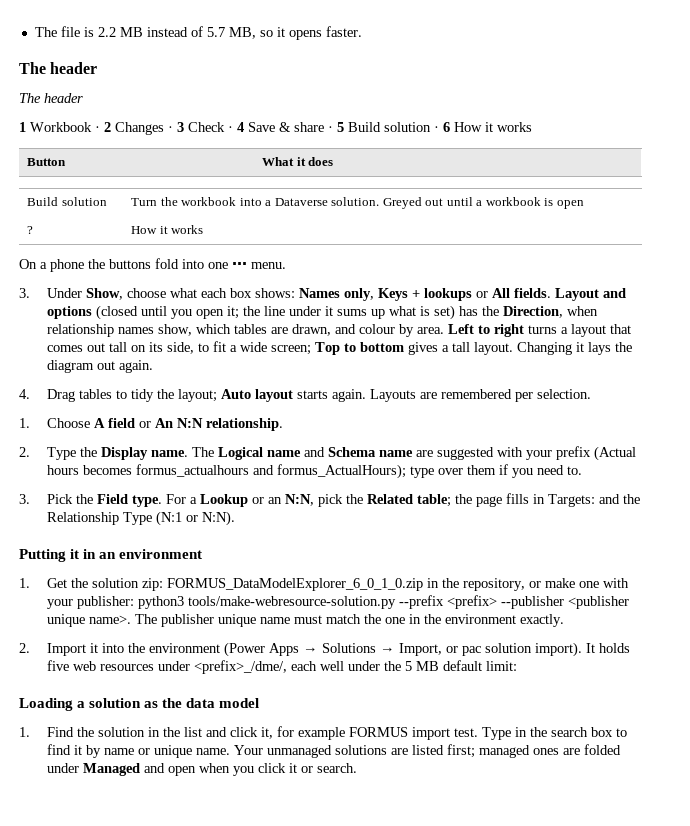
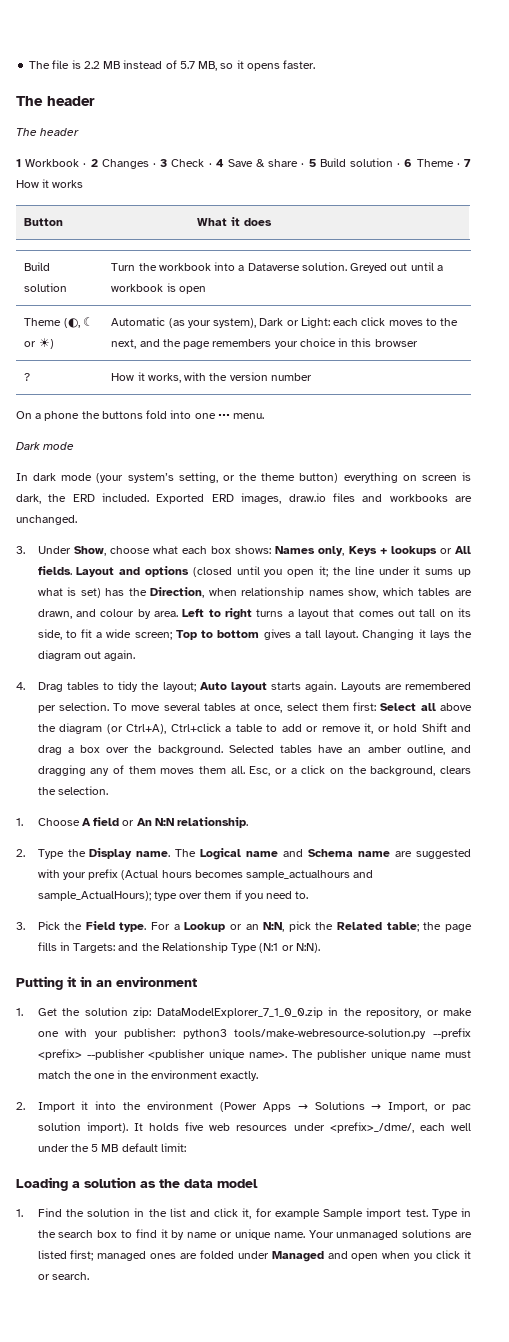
(450, 127) none -> [416,159,472,167] Theme · 7
[27,226,34,234] [131,225,204,234] ? | How it works -> [24,317,94,328] [24,338,54,349] [111,317,459,328] [111,338,418,349] [24,373,31,381] [111,372,312,383] Theme (◐, ☾ or ☀) | Automatic (as your system), Dark or Light: each click moves to the next, and the page remembers your choice in this browser // ? | How it works, with the version number
(286, 265) none -> [16,442,75,450] [16,472,471,483] [16,493,473,504] [16,515,77,525] // Dark mode // In dark mode (your system’s setting, or the theme button) everything on screen is dark, the ERD included. Exported ERD images, draw.io files and workbooks are unchanged.
(591, 394) none -> [113,702,472,713] [37,723,472,734] [37,744,471,755] [37,765,472,776] [37,786,108,795] To move several tables at once, select them first: Select all above the diagram (or Ctrl+A), Ctrl+click a table to add or remove it, or hold Shift and drag a box over the background. Selected tables have an amber outline, and dragging any of them moves them all. Esc, or a click on the background, clears the selection.
[135,464,406,479] formus_actualhours and formus_ActualHours); -> [246,870,374,880] [37,891,151,901] sample_actualhours and sample_ActualHours);
[166,578,423,591] FORMUS_DataModelExplorer_6_0_1_0.zip -> [156,1007,323,1018] DataModelExplorer_7_1_0_0.zip
[348,727,408,737] FORMUS -> [323,1209,364,1219] Sample

